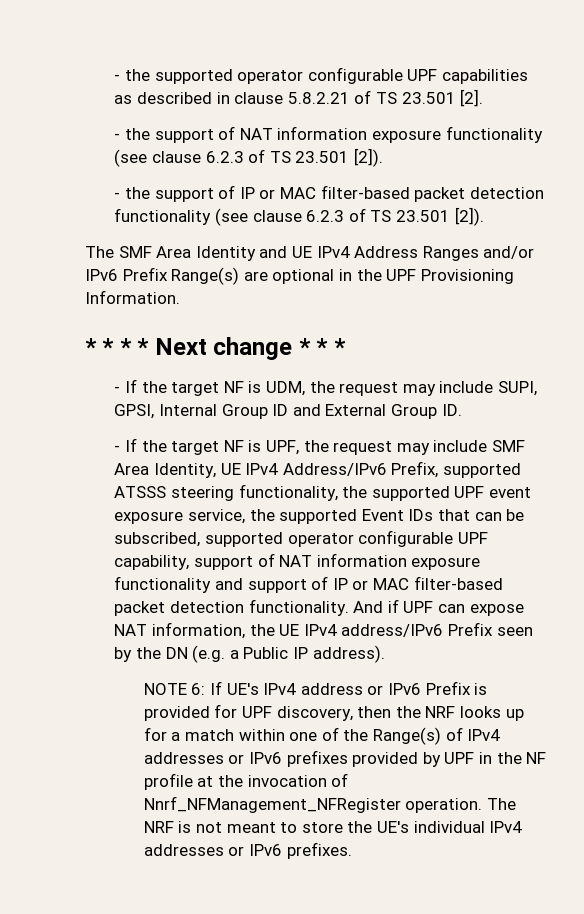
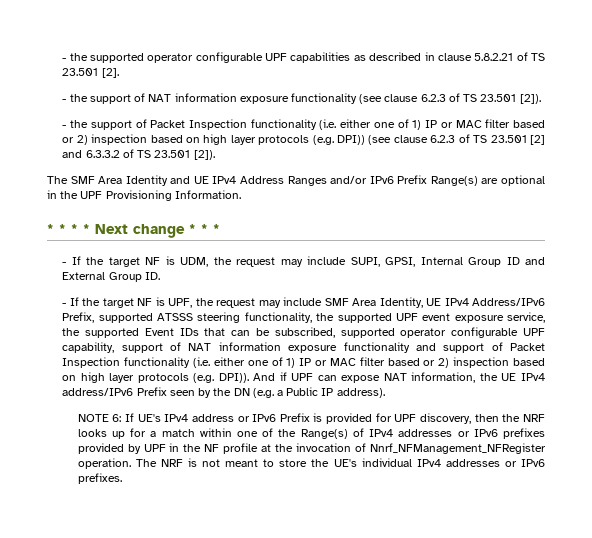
[239,185,544,202] [114,208,450,226] IP or MAC filter-based packet detection functionality (see clause 6.2.3 of TS 23.501 -> [150,119,546,130] [62,134,546,145] [62,149,191,158] Packet Inspection functionality (i.e. either one of 1) IP or MAC filter based or 2) inspection based on high layer protocols (e.g. DPI)) (see clause 6.2.3 of TS 23.501 [2] and 6.3.3.2 of TS 23.501
[332,576,503,590] [114,599,349,616] IP or MAC filter-based packet detection functionality. -> [510,343,546,351] [62,357,545,368] [62,372,249,383] Packet Inspection functionality (i.e. either one of 1) IP or MAC filter based or 2) inspection based on high layer protocols (e.g. DPI)).

